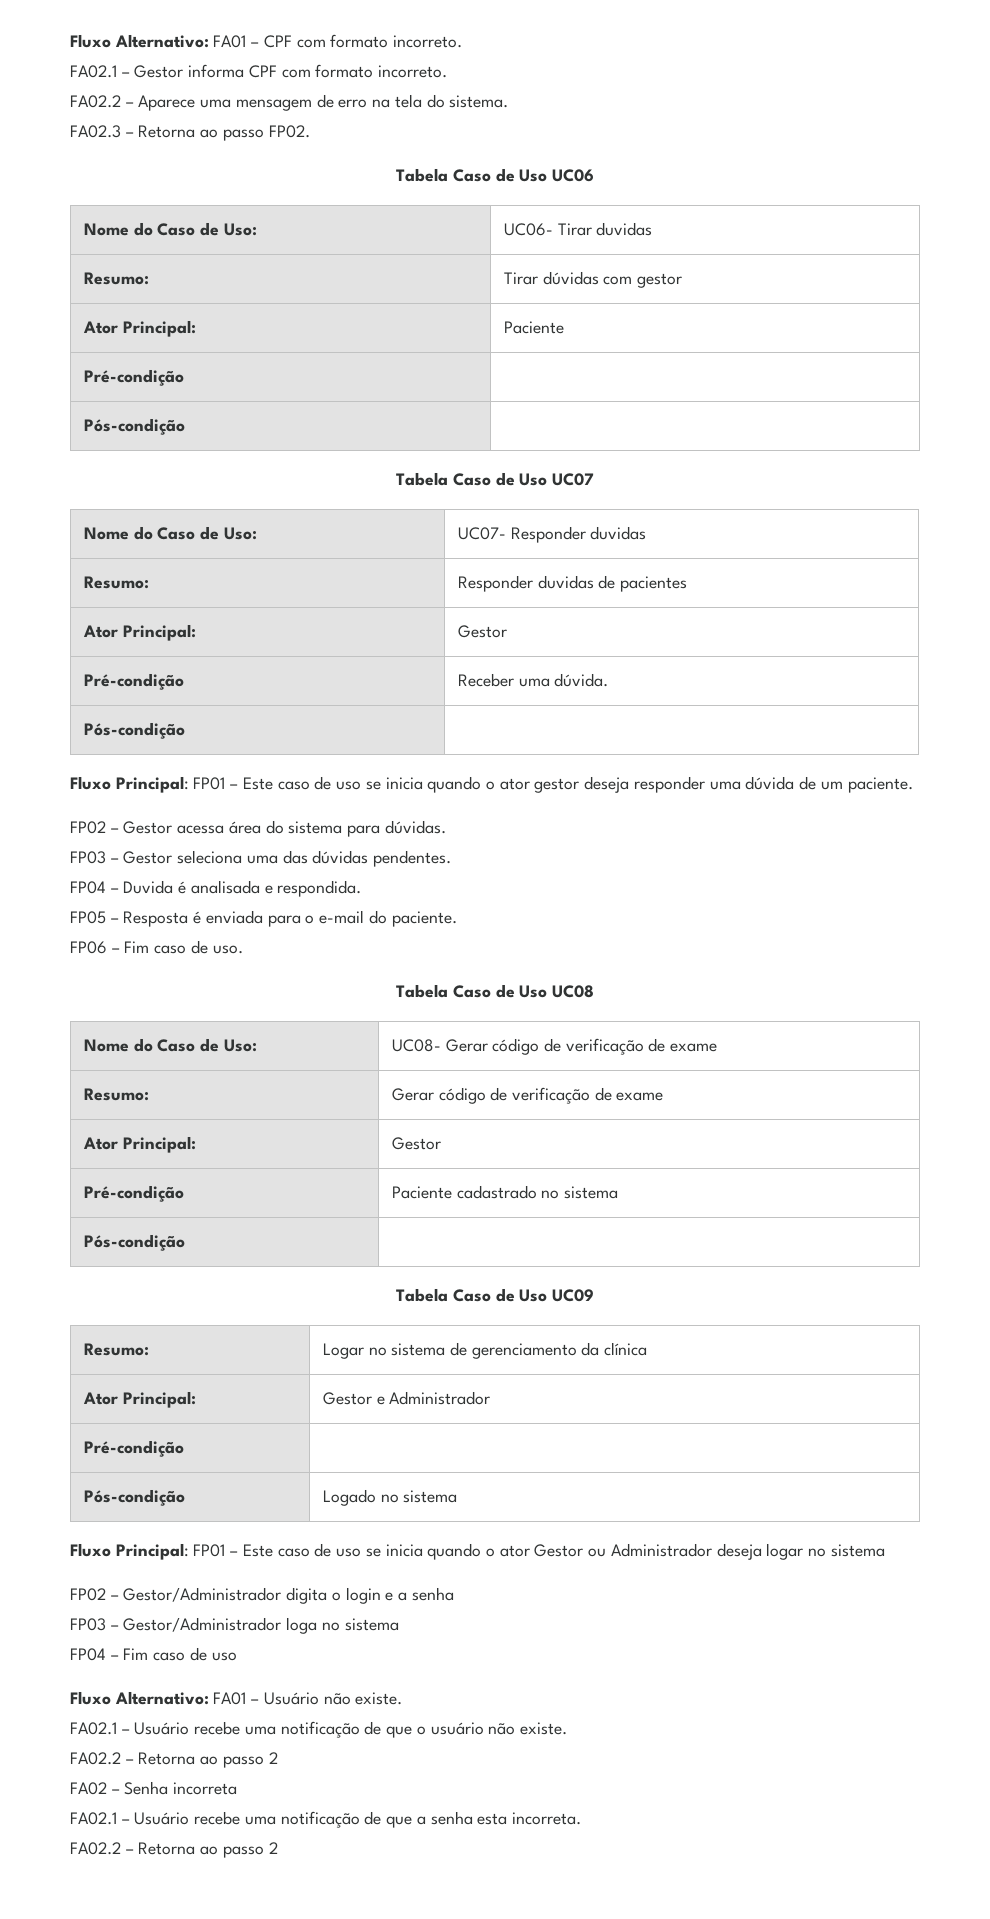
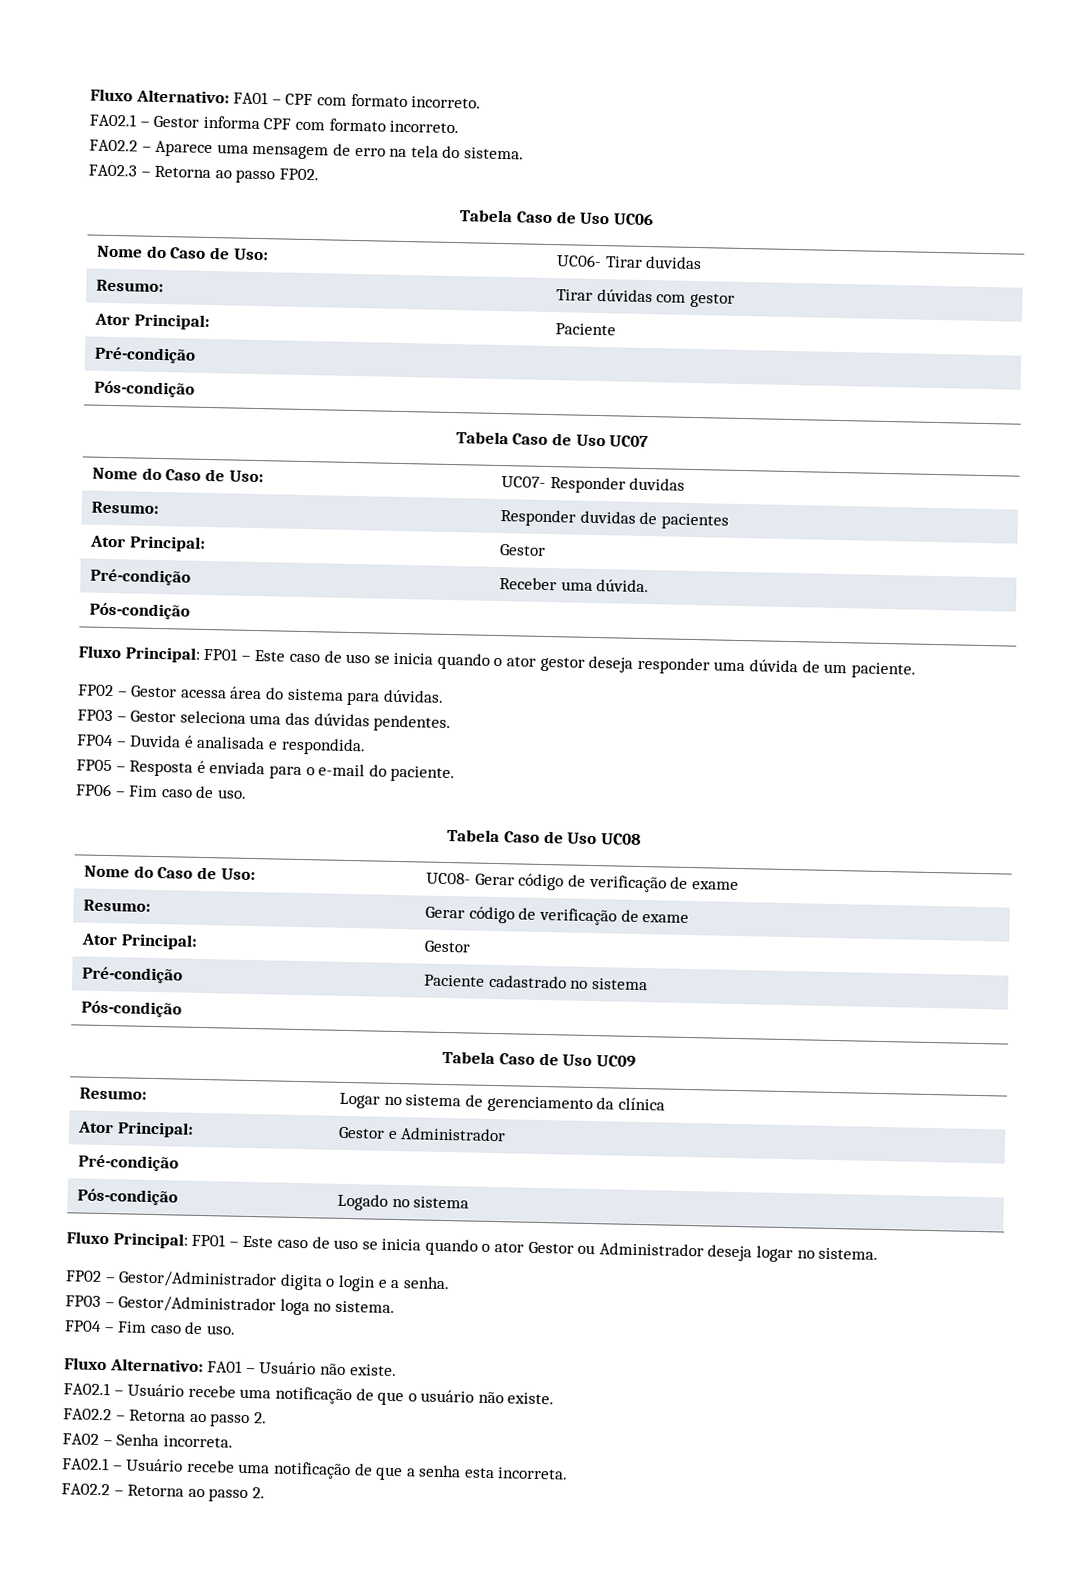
[830,1544,885,1557] sistema -> [818,1247,879,1260] sistema.
[411,1587,454,1601] senha -> [402,1276,450,1290] senha.
[344,1618,399,1631] sistema -> [334,1300,395,1314] sistema.
[211,1652,237,1661] uso -> [205,1325,236,1335] uso.
[268,1752,278,1764] 2 -> [253,1412,267,1424] 2.
[173,1782,238,1795] incorreta -> [162,1435,233,1448] incorreta.
[268,1842,278,1854] 2 -> [251,1487,265,1499] 2.

